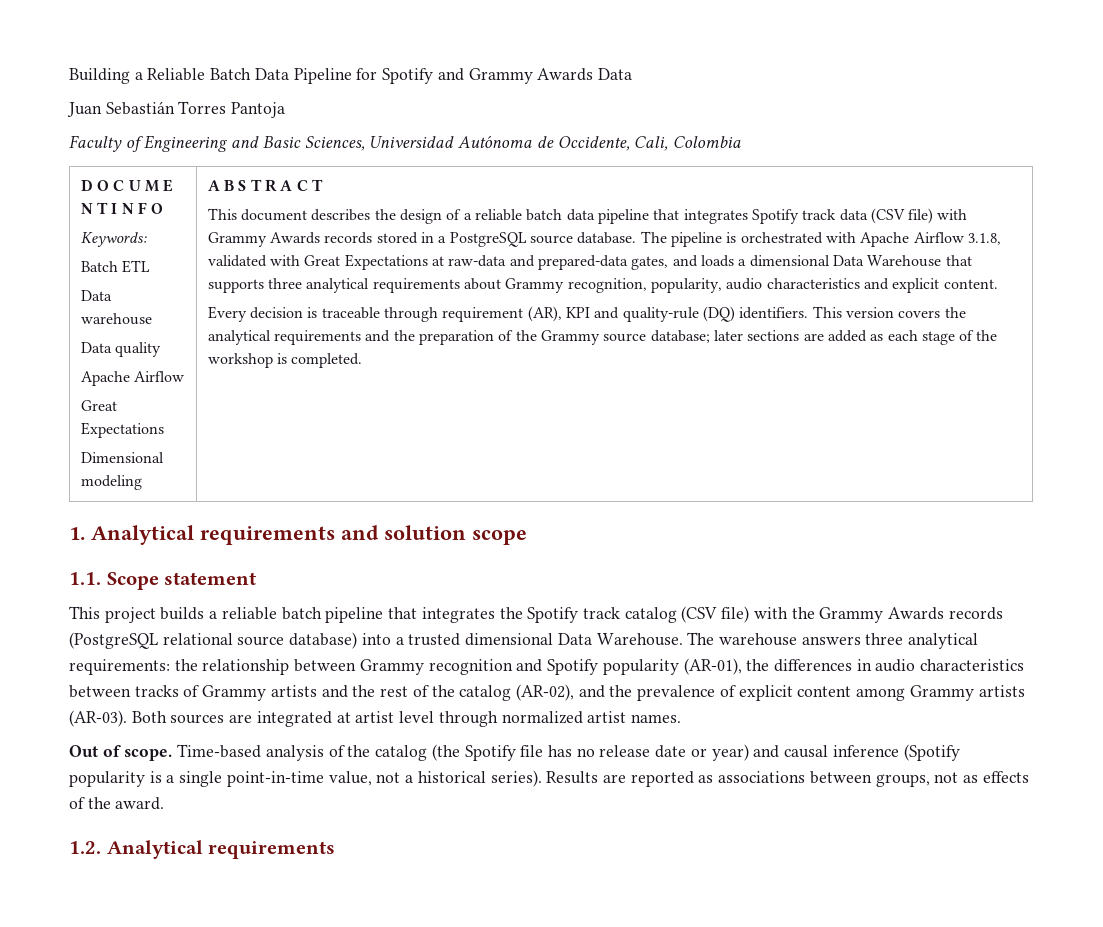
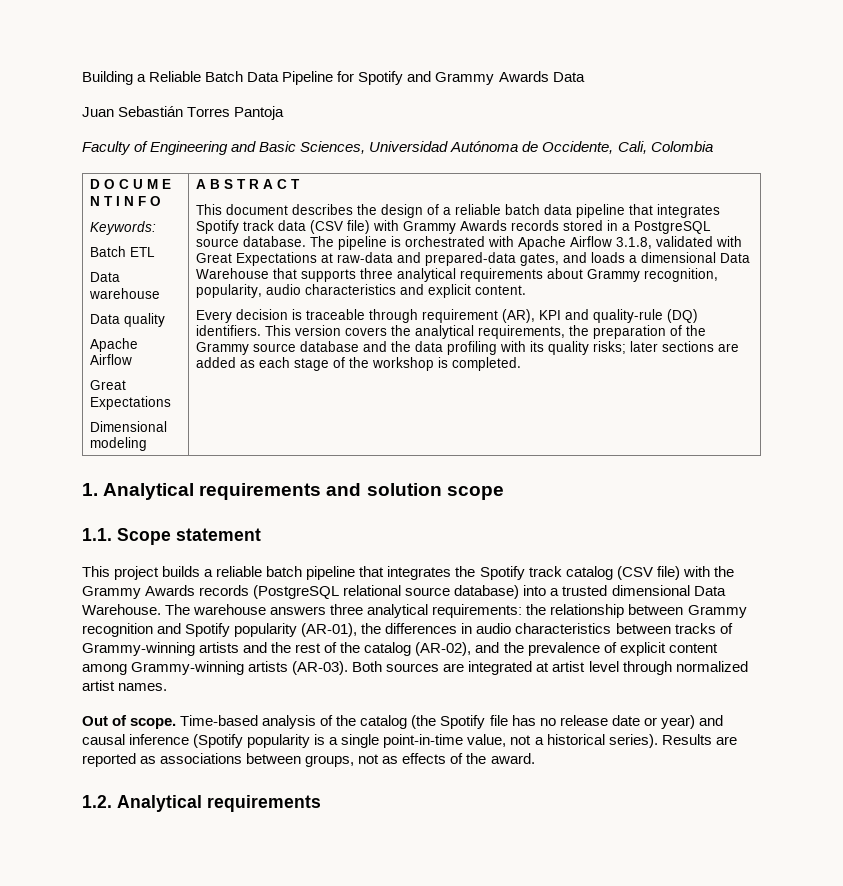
[274,330,391,345] requirements and -> [477,325,565,339] requirements,
[650,330,710,343] database; -> [299,341,626,355] database and the data profiling with its quality risks;
[202,685,267,701] Grammy -> [82,642,195,656] Grammy-winning
[909,685,974,701] Grammy -> [131,661,245,675] Grammy-winning

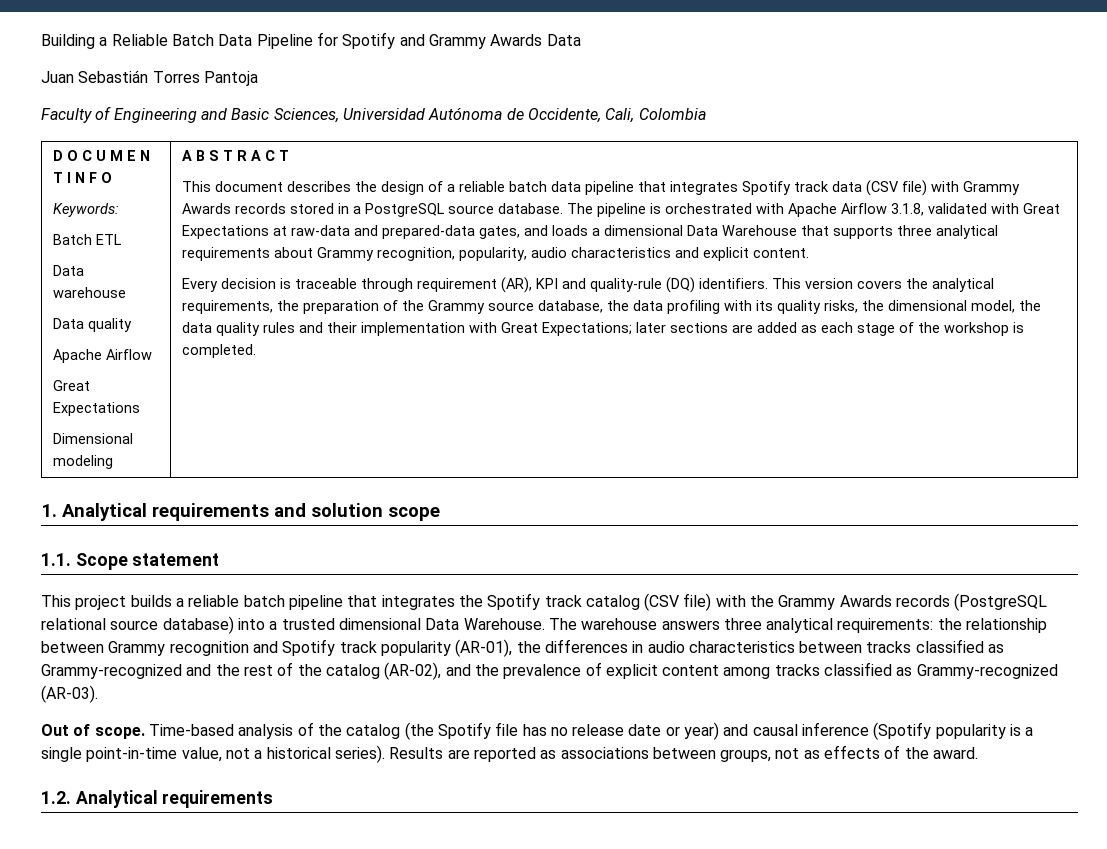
[299,341,387,352] database and -> [537,300,603,313] database,
[592,341,626,354] risks; -> [823,300,1041,313] [181,322,632,336] risks, the dimensional model, the data quality rules and their implementation with Great Expectations;
(231, 630) none -> [339,641,377,653] track
[719,623,733,634] [82,642,240,656] of Grammy-winning artists -> [915,639,1005,653] [41,664,182,679] classified as Grammy-recognized
[131,661,748,675] [82,680,168,691] Grammy-winning artists (AR-03). Both sources are integrated at artist level through normalized artist names. -> [774,662,1058,679] [41,685,98,703] tracks classified as Grammy-recognized (AR-03).

